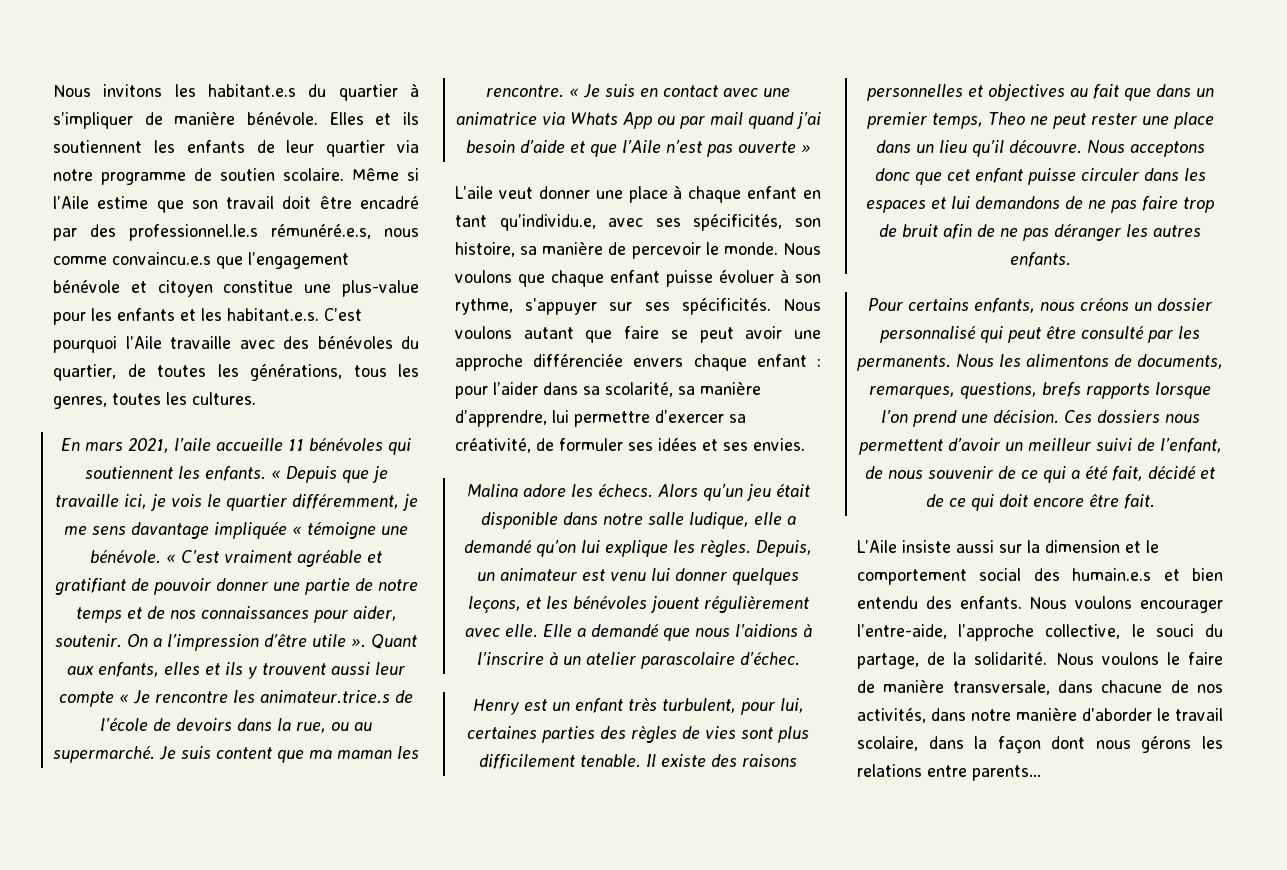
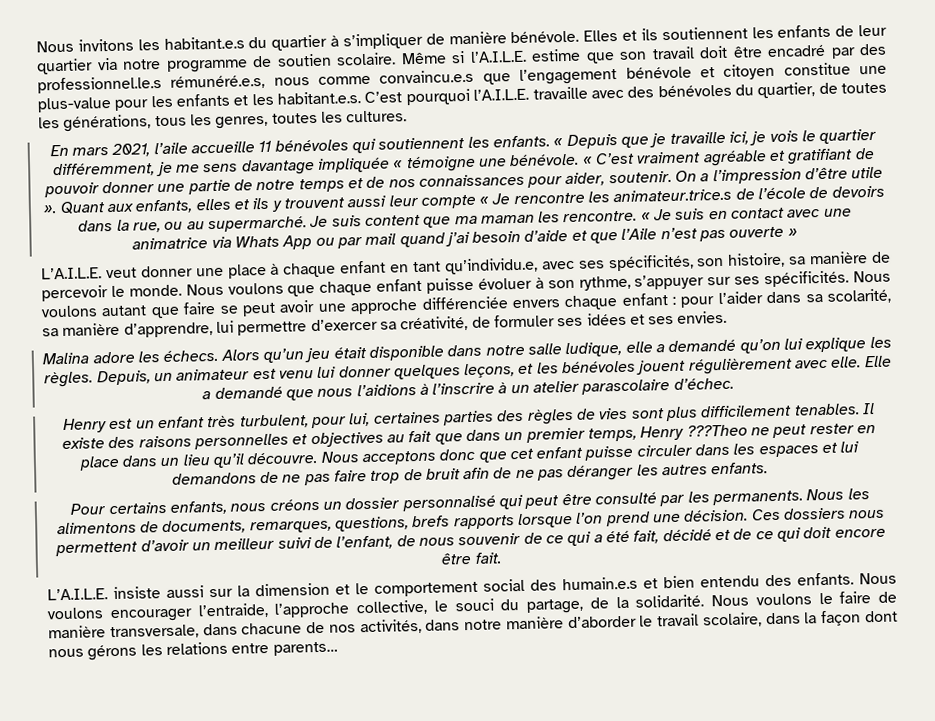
[53,196,89,209] l’Aile -> [469,50,527,63] l’A.I.L.E.
[125,336,162,349] l’Aile -> [473,88,530,101] l’A.I.L.E.
[455,186,493,199] L’aile -> [41,267,102,280] L’A.I.L.E.
[580,754,641,768] tenable. -> [793,403,860,416] tenables.
[987,112,1025,125] Theo -> [640,424,748,441] Henry ???Theo
[1141,116,1169,125] une -> [856,424,876,434] en
[857,540,897,553] L’Aile -> [47,588,108,601] L’A.I.L.E.
[857,624,947,639] l’entre-aide, -> [197,602,269,619] l’entraide,

